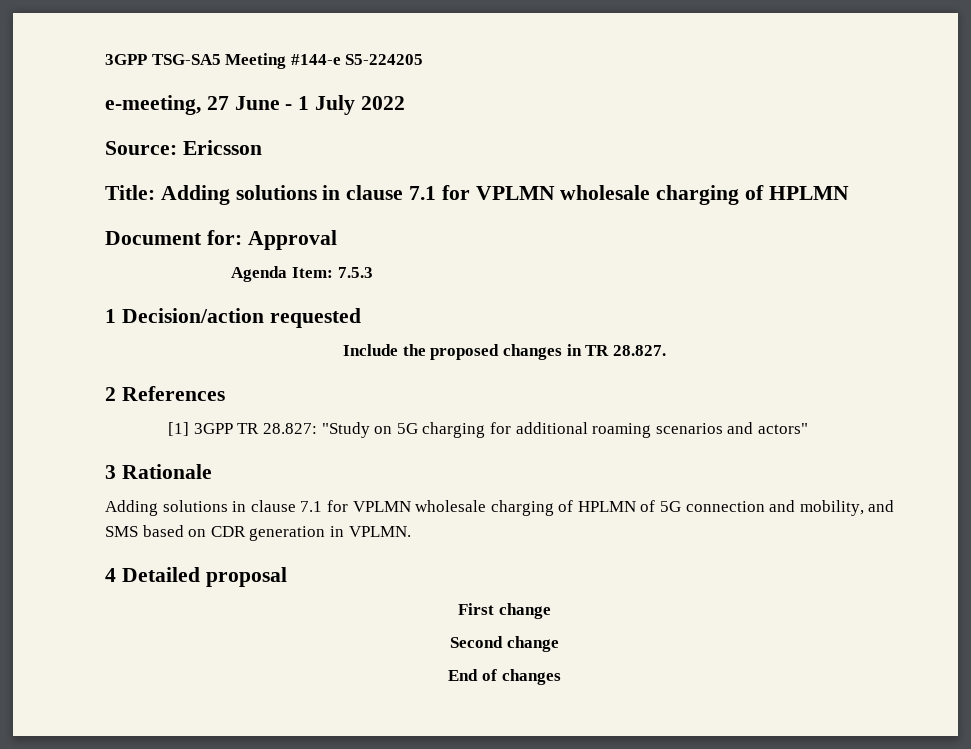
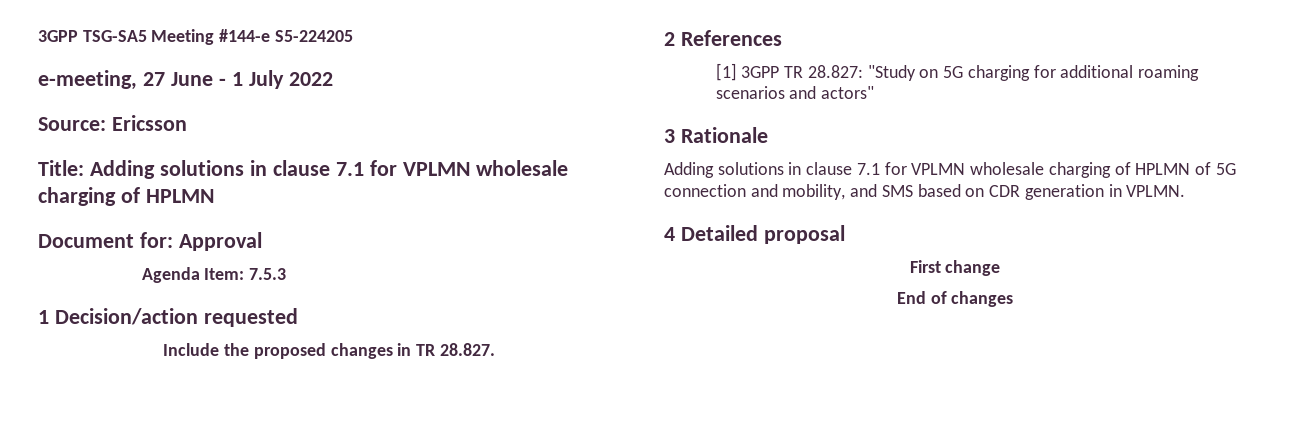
[450,636,559,652] // Second change -> (1001, 268) none

